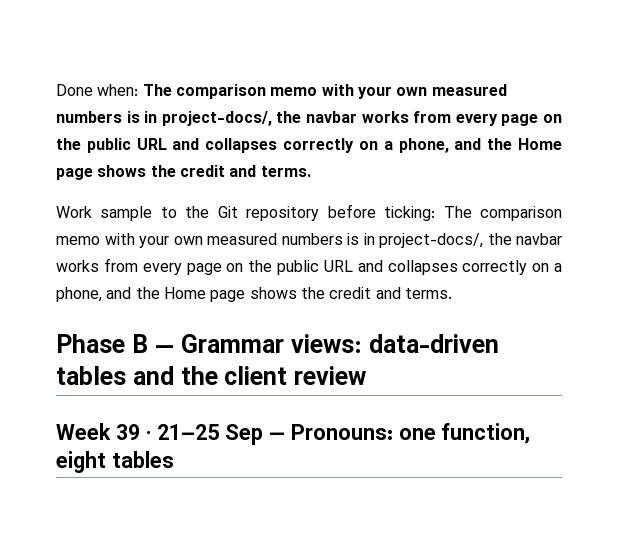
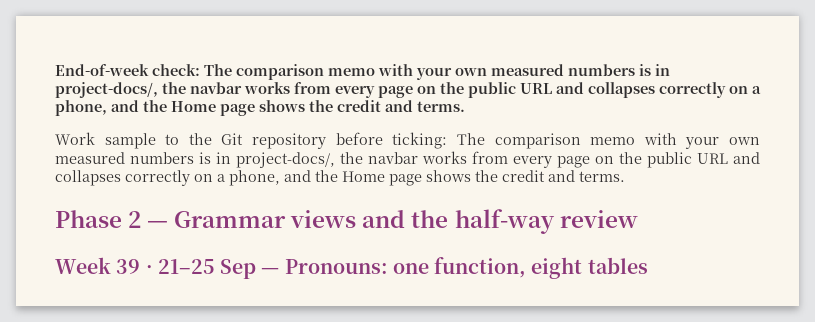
[56,84,139,96] Done when: -> [55,64,200,76] End-of-week check:
[131,334,148,353] B -> [128,211,142,228] 2
[291,334,499,353] [56,366,288,385] views: data-driven tables and the client -> [290,209,555,234] views and the half-way

